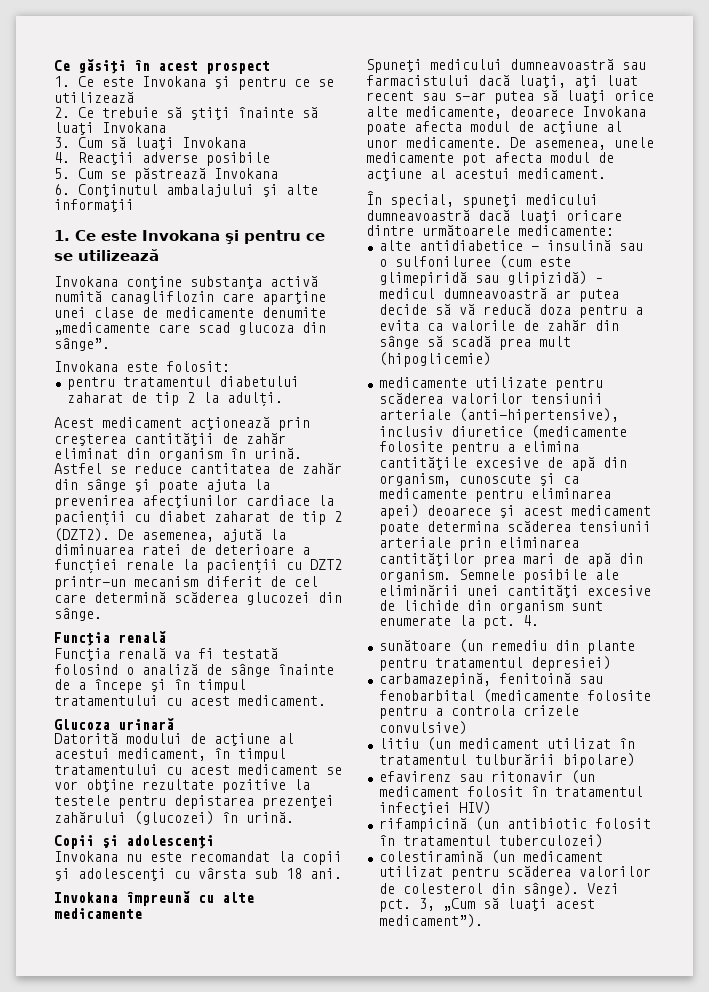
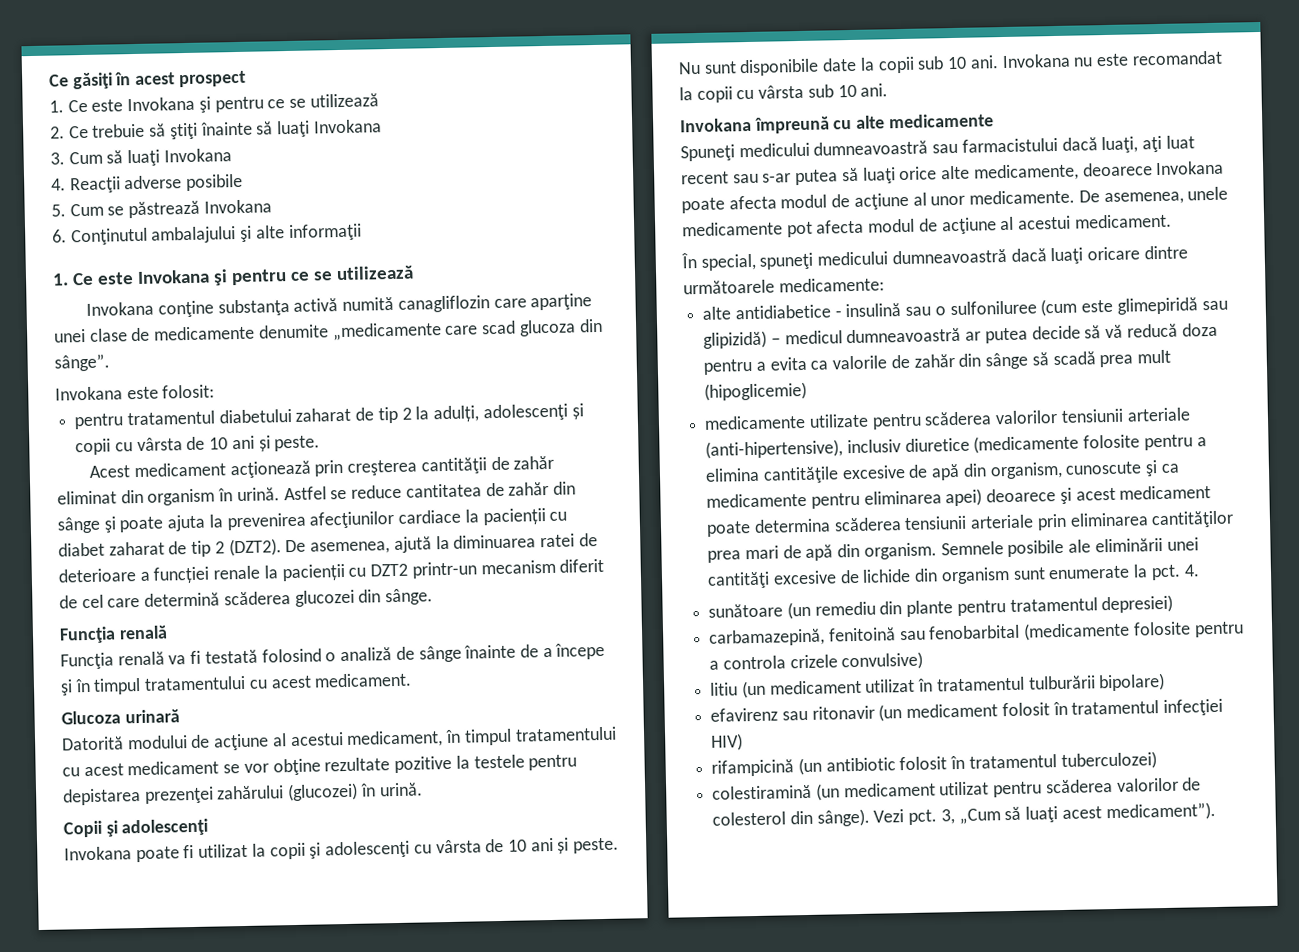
[226,392,283,407] adulți. -> [433,403,584,423] [75,435,321,456] adulți, adolescenţi și copii cu vârsta de 10 ani și peste.
[126,851,270,862] nu este recomandat -> [135,843,249,863] poate fi utilizat
[254,868,302,879] sub 18 -> [485,837,620,854] [678,50,1223,77] [679,84,857,104] de 10 ani și peste. Nu sunt disponibile date la copii sub 10 ani. Invokana nu este recomandat la copii cu vârsta sub 10

